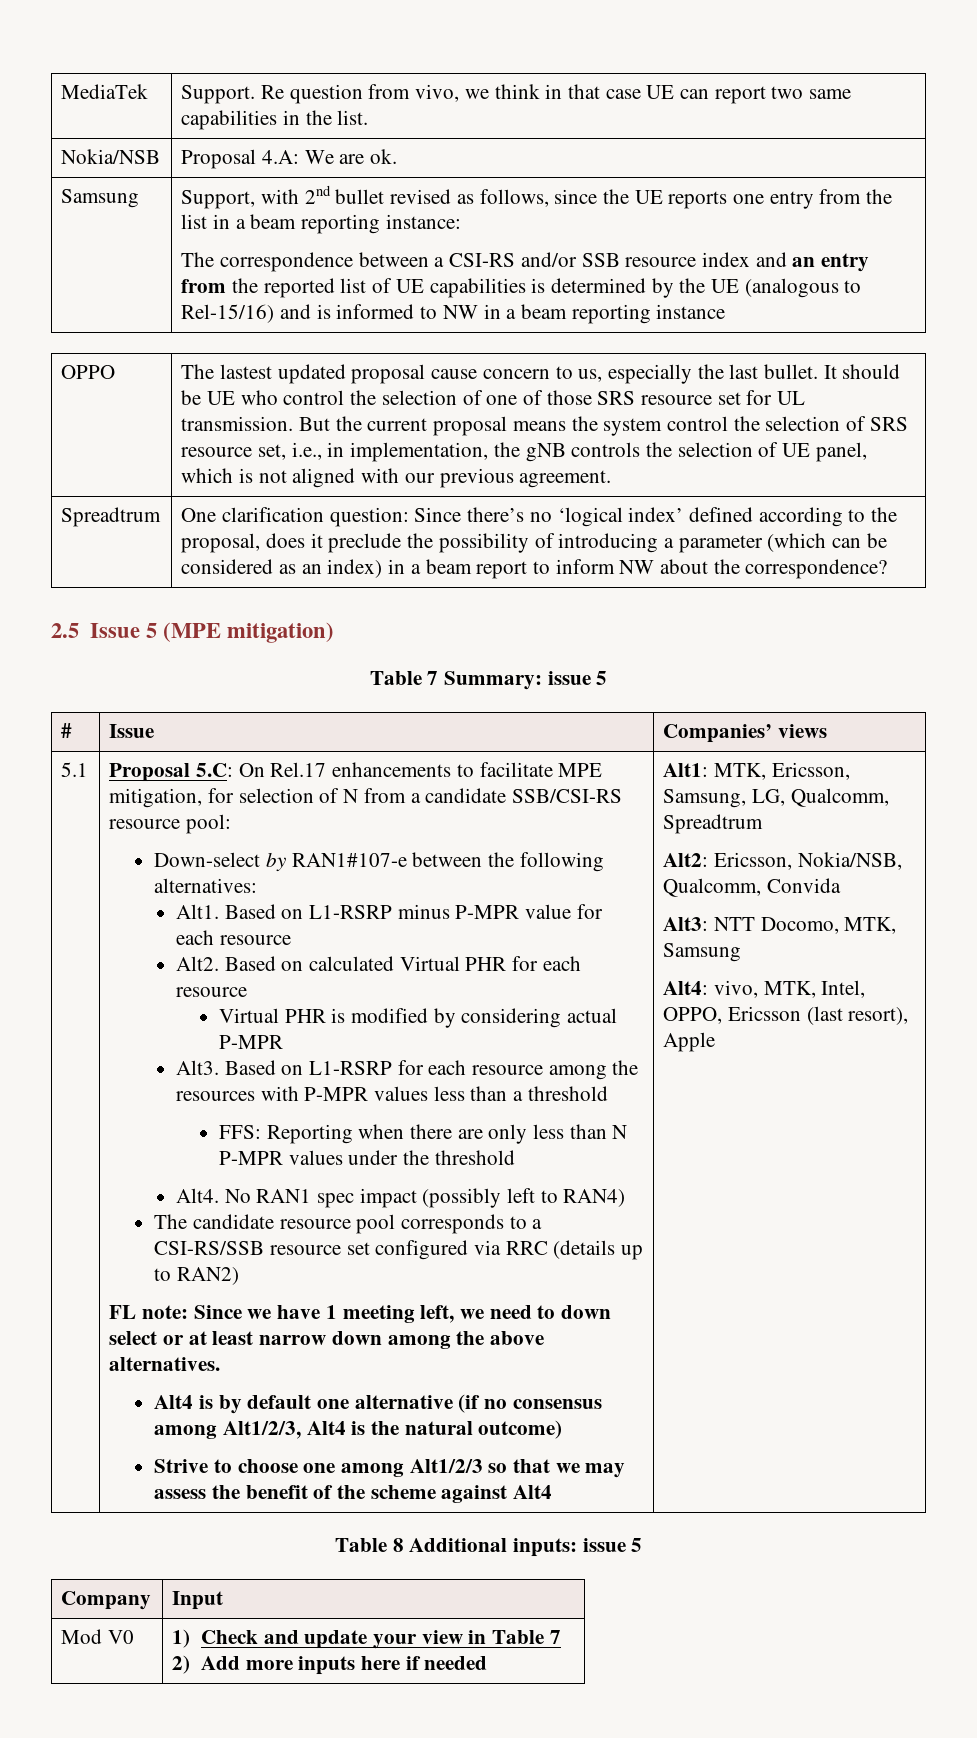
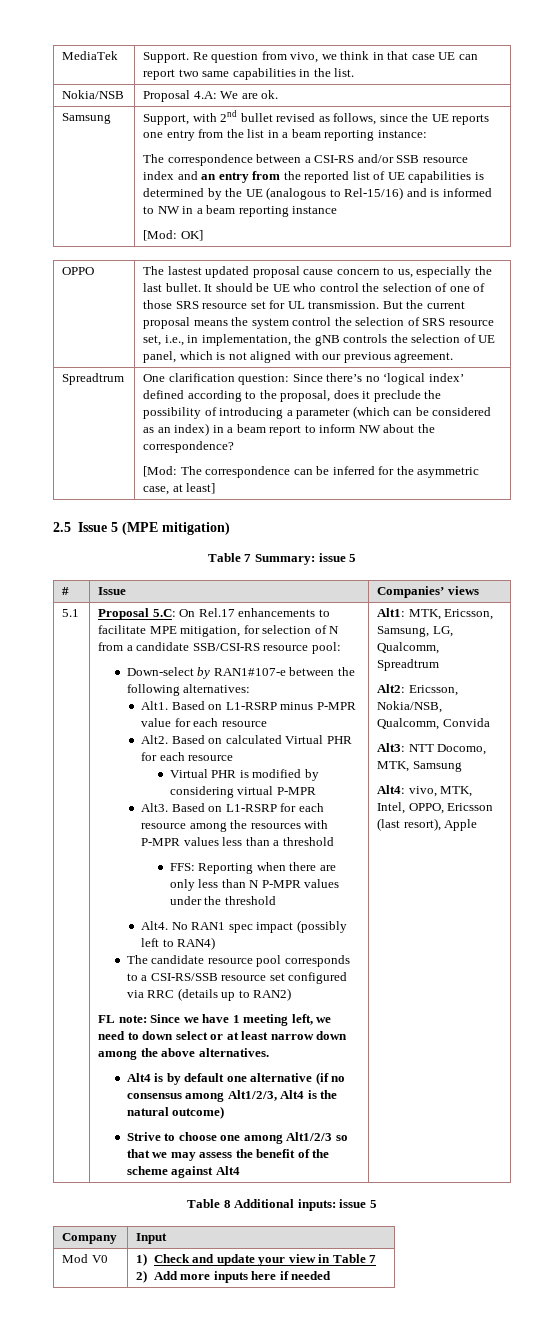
(726, 311) none -> [143,230,203,241] // [Mod: OK]
(888, 569) none -> [143,466,480,478] [143,483,216,495] // [Mod: The correspondence can be inferred for the asymmetric case, at least]
[567,1008,618,1023] actual -> [237,786,274,795] virtual

